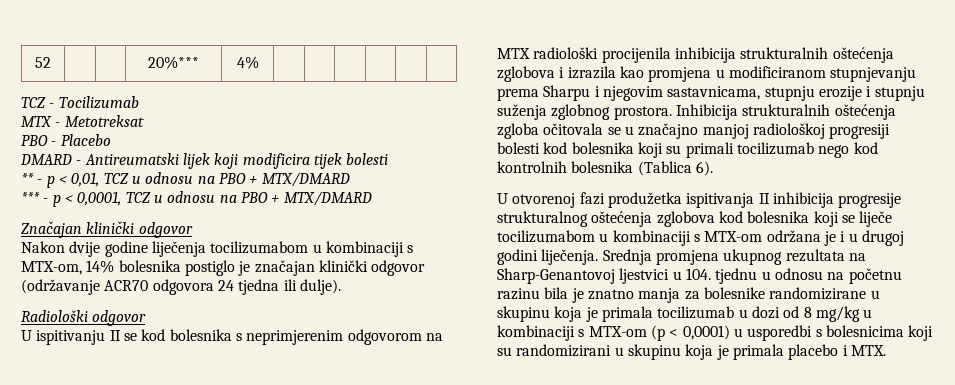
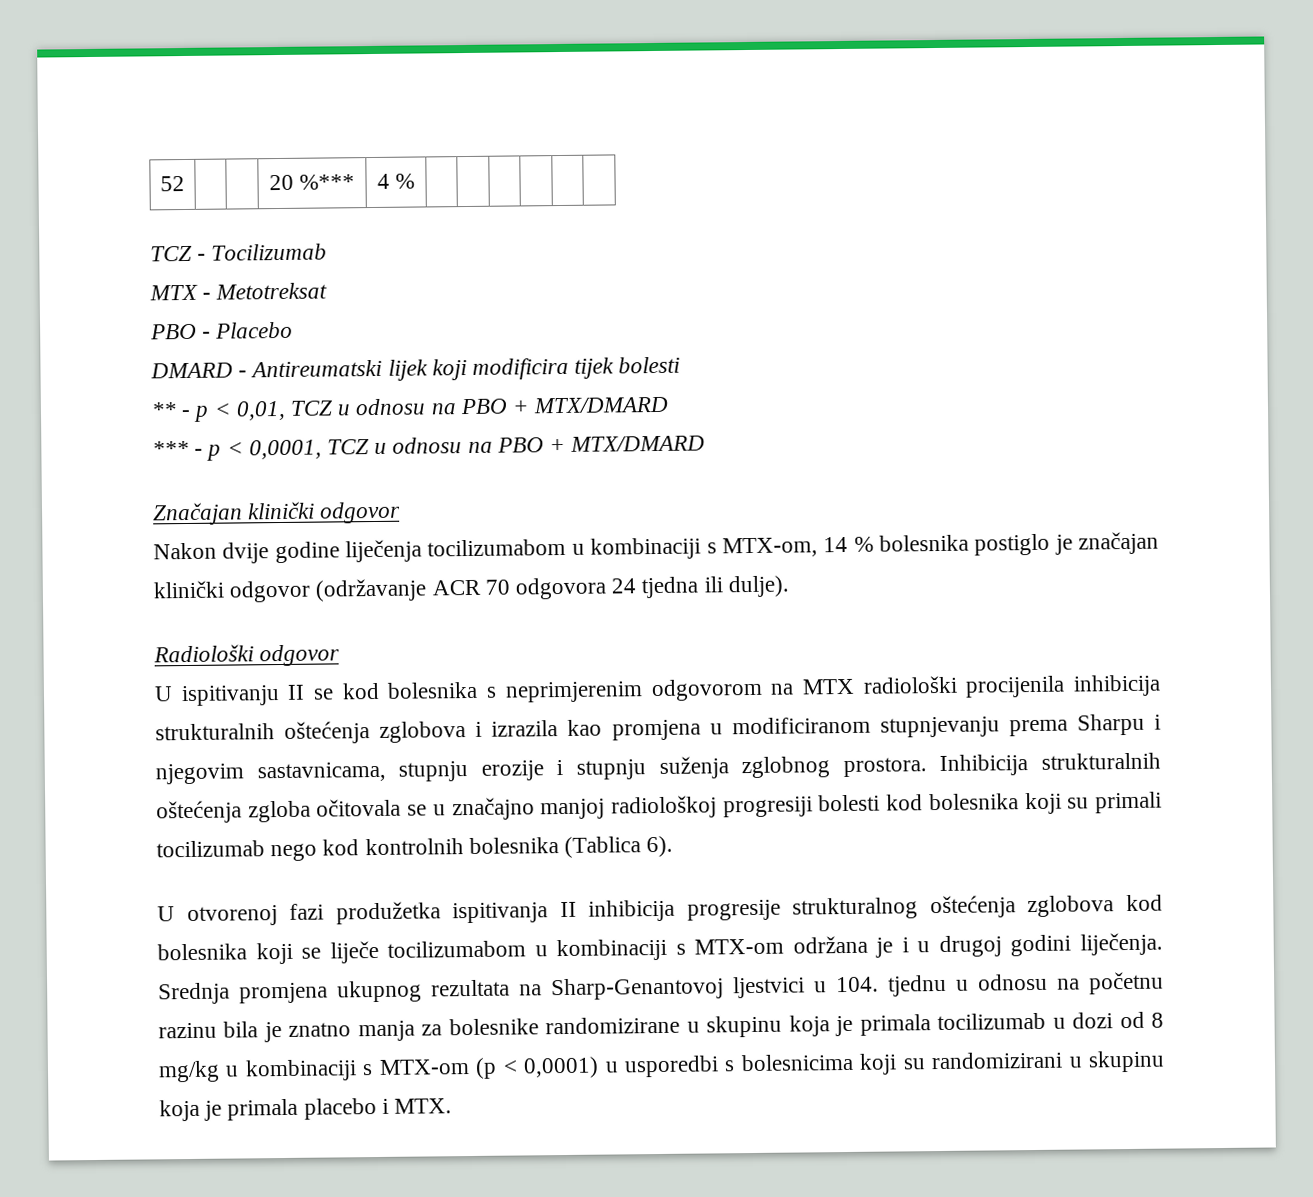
[148,56,199,69] [236,56,259,69] 20%*** | 4% -> [268,174,356,191] [376,173,416,189] 20 %*** | 4 %
[86,260,115,273] 14% -> [823,536,874,553] 14 %
[104,280,149,291] ACR70 -> [431,579,510,596] ACR 70

